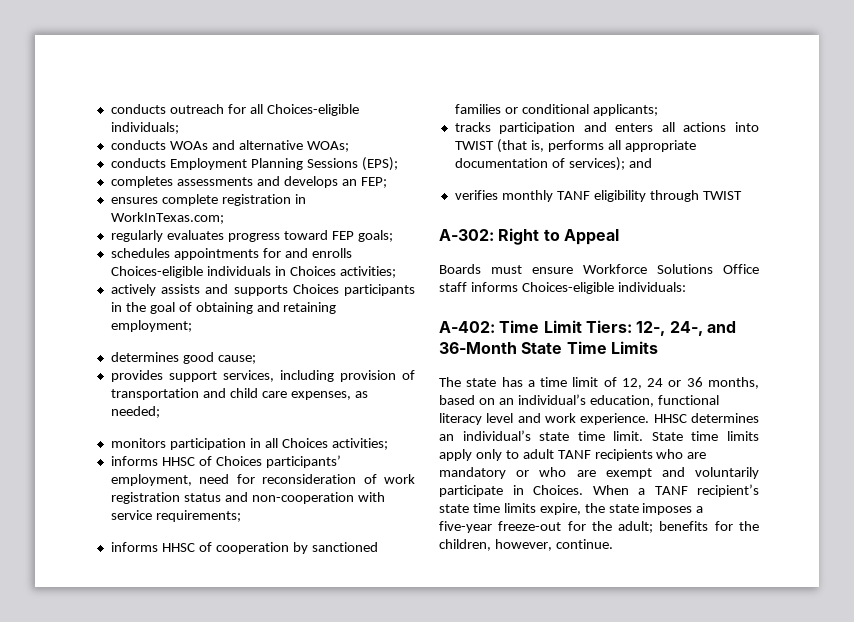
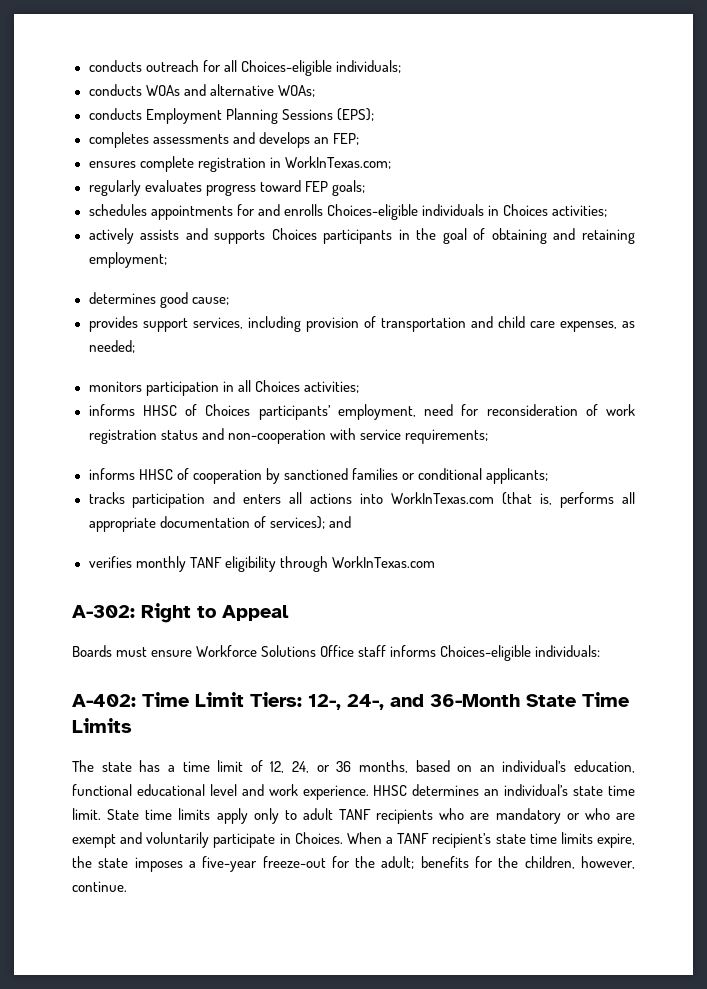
[454,141,494,150] TWIST -> [391,492,495,504] WorkInTexas.com
[702,191,742,200] TWIST -> [331,556,435,568] WorkInTexas.com
[647,378,664,387] 24 -> [292,761,309,773] 24,
[439,413,482,425] literacy -> [136,784,205,796] educational

